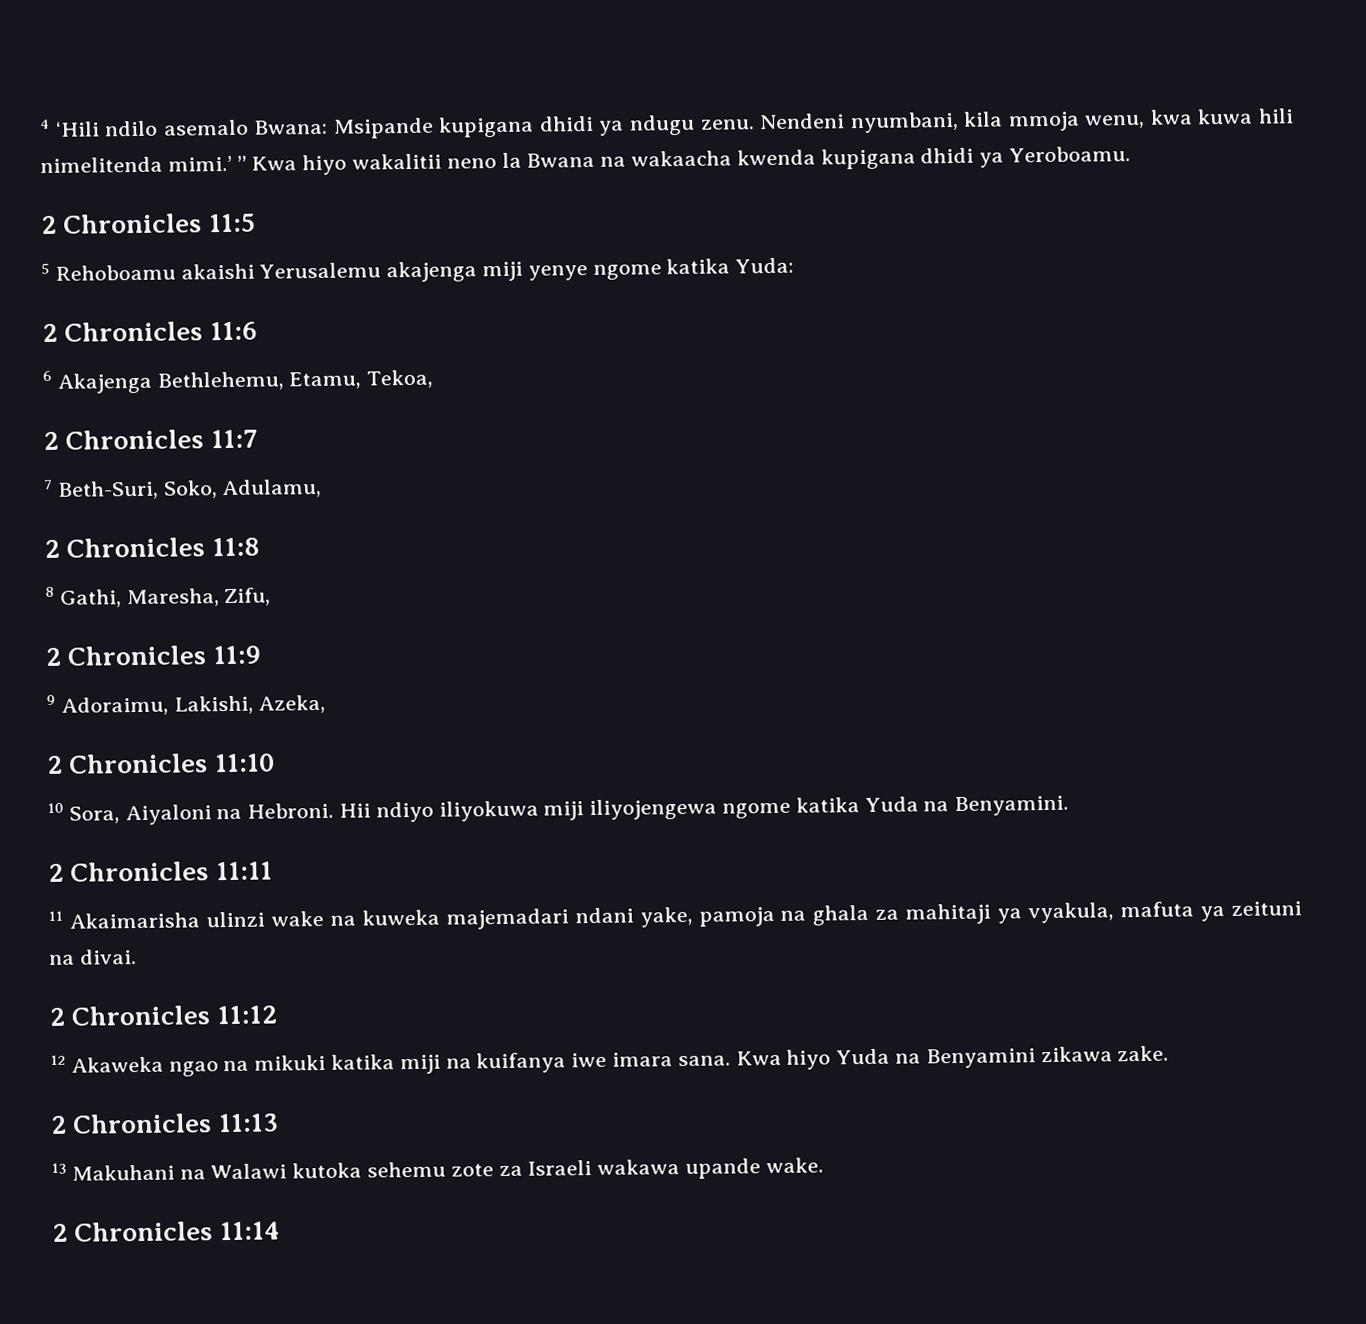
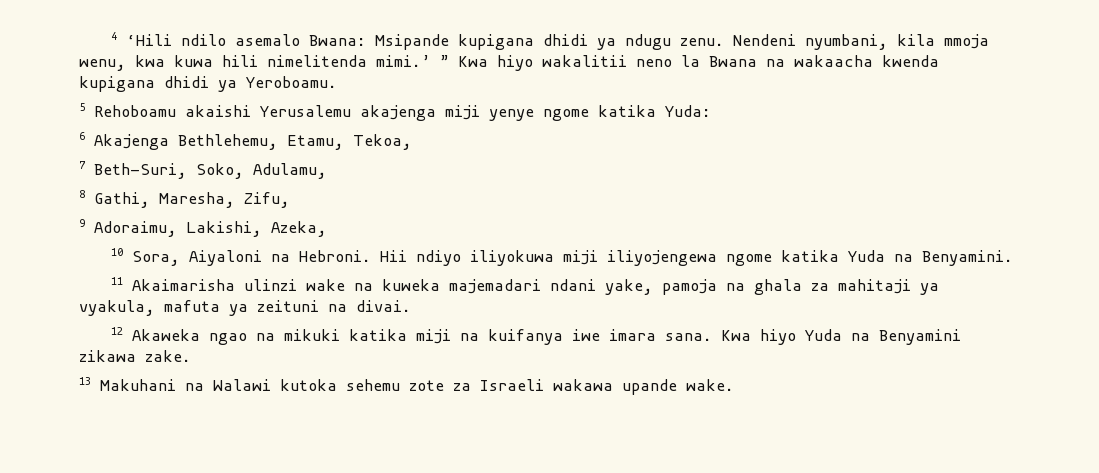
[41,213,256,235] // 2 Chronicles 11:5 -> (337, 82) none
[42,321,258,343] // 2 Chronicles 11:6 -> (711, 111) none
[43,429,258,451] // 2 Chronicles 11:7 -> (412, 142) none
[44,537,260,559] // 2 Chronicles 11:8 -> (327, 171) none
[45,645,261,667] // 2 Chronicles 11:9 -> (290, 200) none
[46,753,275,774] // 2 Chronicles 11:10 -> (327, 229) none
[48,861,273,882] // 2 Chronicles 11:11 -> (1013, 258) none
[49,1005,277,1026] // 2 Chronicles 11:12 -> (411, 306) none
[50,1112,279,1134] // 2 Chronicles 11:13 -> (191, 356) none
[52,1221,281,1242] // 2 Chronicles 11:14 -> (734, 385) none

